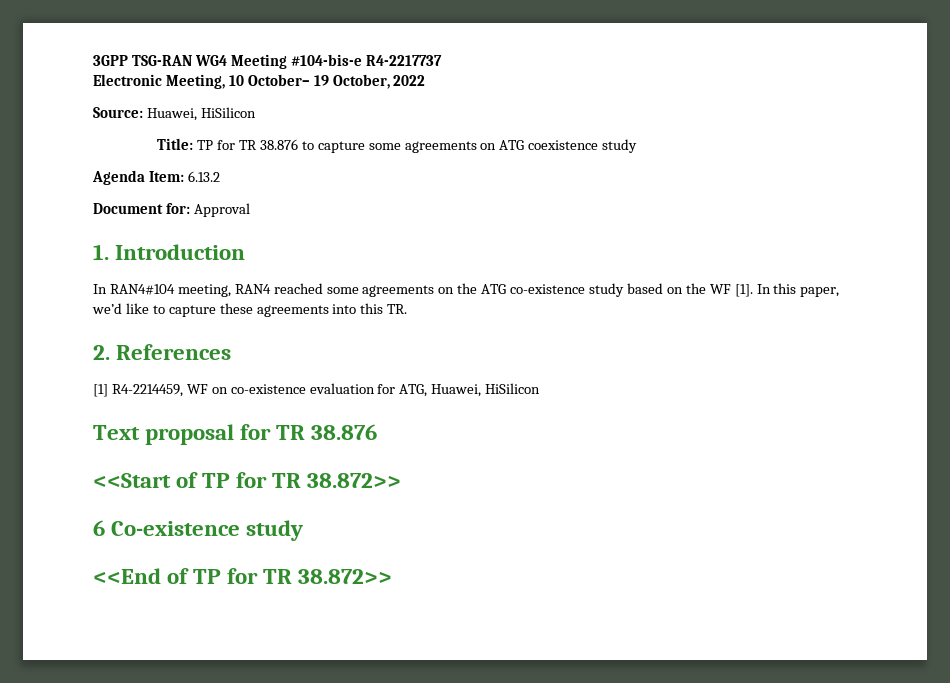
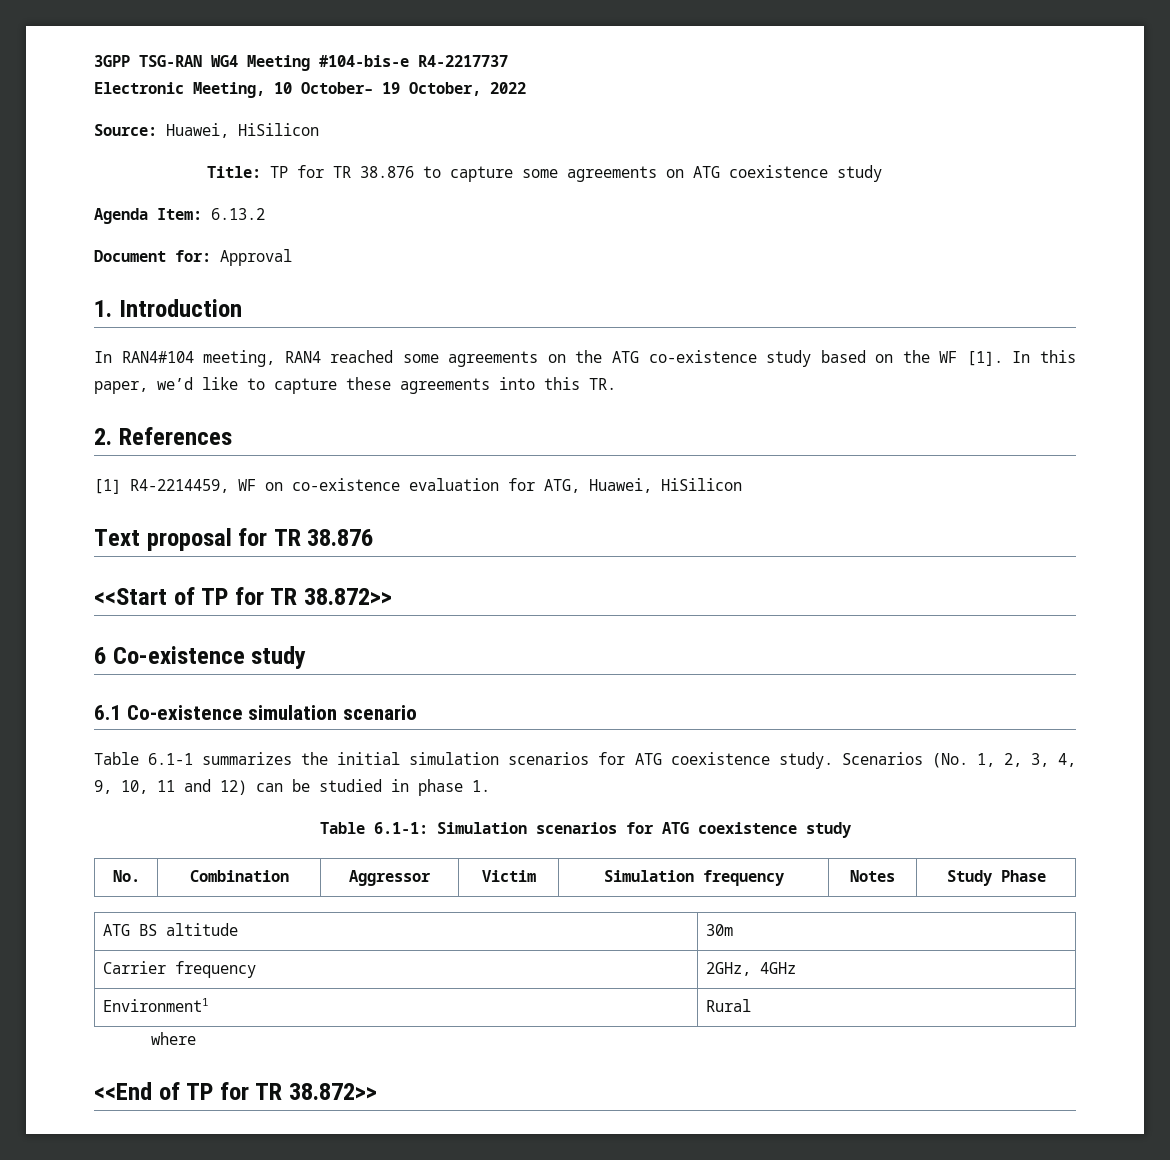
(304, 530) none -> [94,705,418,720] [94,752,1076,769] [94,779,490,796] [319,822,851,838] [112,870,140,882] [189,870,289,882] [349,870,431,886] [481,870,536,882] [603,870,784,886] [850,870,895,882] [946,870,1046,886] [102,923,238,936] [705,924,733,936] [102,961,256,978] [705,962,796,976] [102,998,209,1012] [705,999,751,1012] [150,1032,196,1045] // 6.1 Co-existence simulation scenario // Table 6.1-1 summarizes the initial simulation scenarios for ATG coexistence study. Scenarios (No. 1, 2, 3, 4, 9, 10, 11 and 12) can be studied in phase 1. // Table 6.1-1: Simulation scenarios for ATG coexistence study // No. | Combination | Aggressor | Victim | Simulation frequency | Notes | Study Phase // ATG BS altitude | 30m // Carrier frequency | 2GHz, 4GHz // Environment1 | Rural // where

